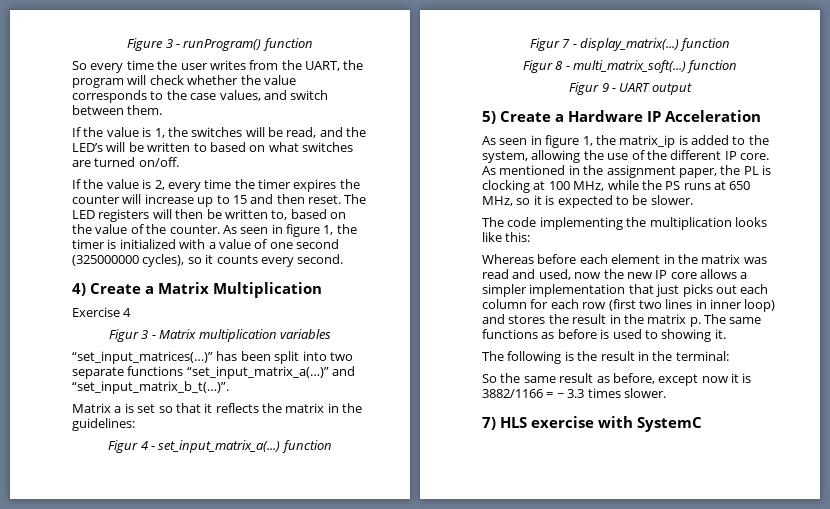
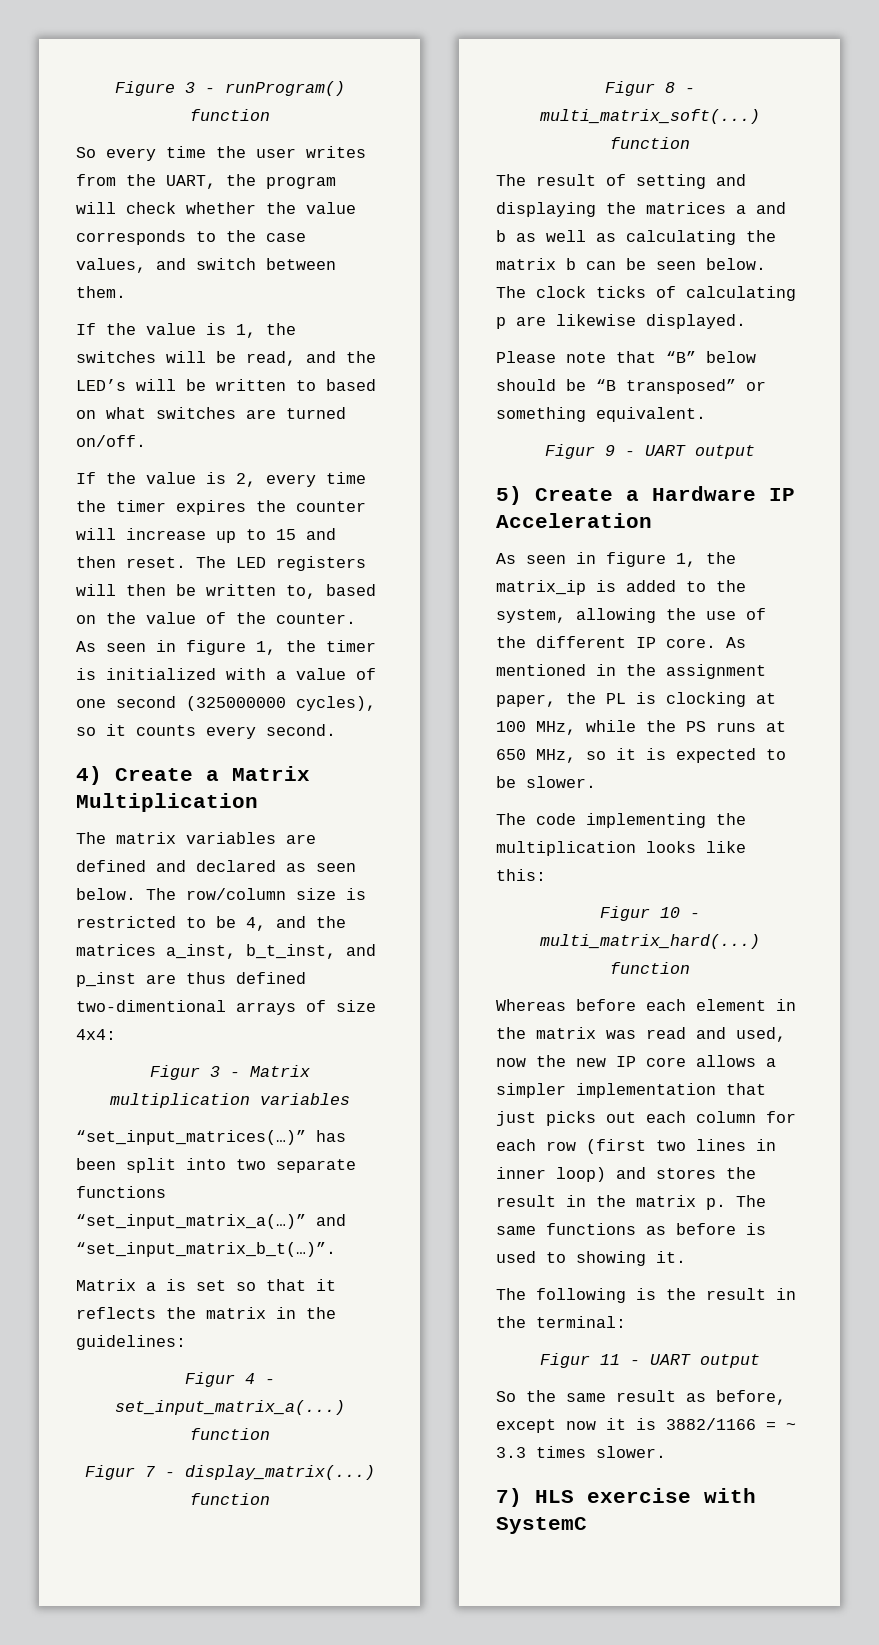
[72,307,132,317] Exercise 4 -> [76,832,316,844] [76,860,356,872] [76,888,366,900] [76,916,346,931] [76,944,376,959] [76,972,306,987] [76,1000,376,1015] [76,1029,116,1040] The matrix variables are defined and declared as seen below. The row/column size is restricted to be 4, and the matrices a_inst, b_t_inst, and p_inst are thus defined two-dimentional arrays of size 4x4:
(738, 66) none -> [496,174,746,189] [496,202,786,217] [496,230,776,245] [496,258,766,270] [496,286,796,301] [496,314,746,329] [496,351,756,363] [496,379,766,394] [496,407,706,422] // The result of setting and displaying the matrices a and b as well as calculating the matrix b can be seen below. The clock ticks of calculating p are likewise displayed. // Please note that “B” below should be “B transposed” or something equivalent.
(531, 237) none -> [599,906,700,921] [539,934,760,949] [609,962,690,974] // Figur 10 - multi_matrix_hard(...) function
(729, 356) none -> [539,1353,760,1368] // Figur 11 - UART output

